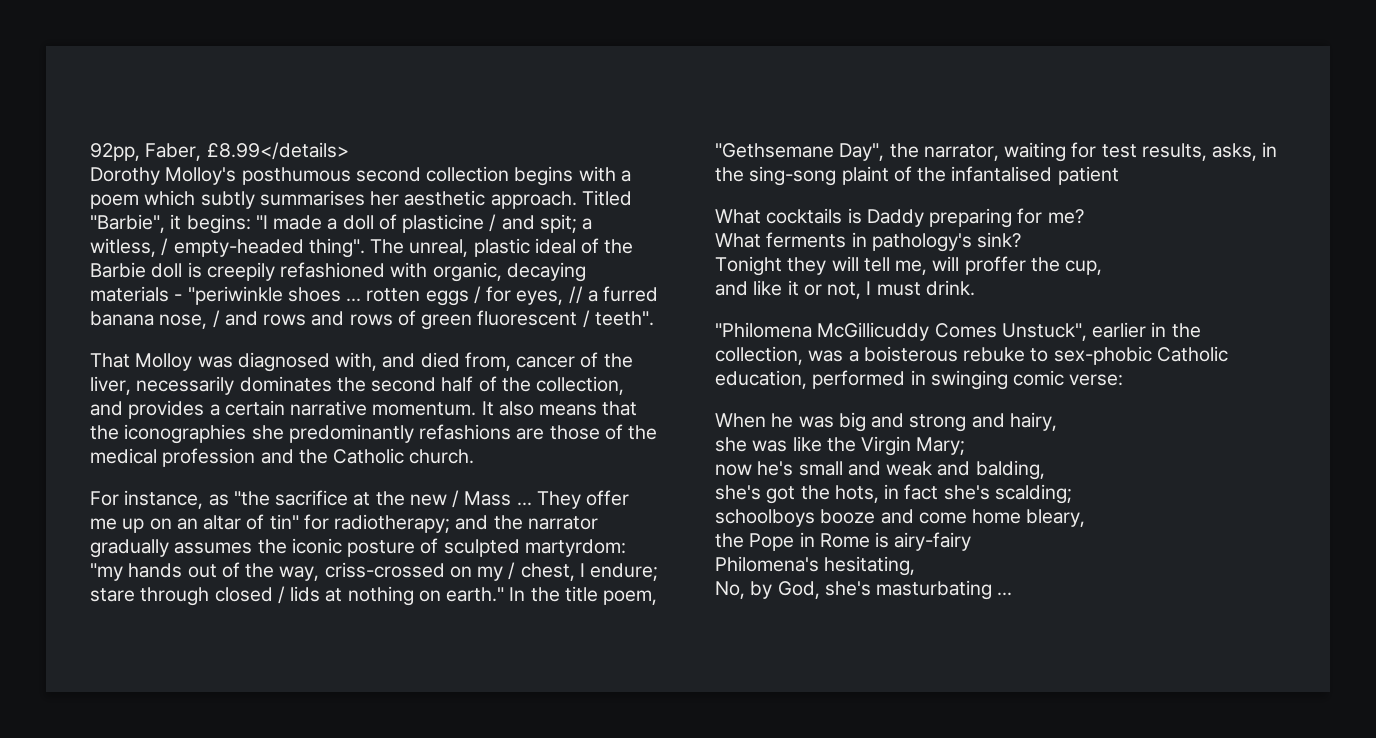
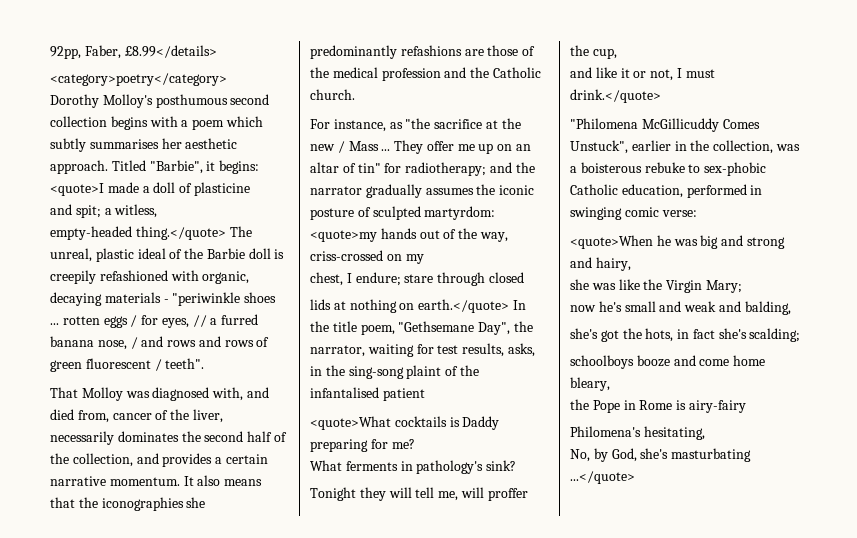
(349, 151) none -> [50,73,227,86] // <category>poetry</category>
[255,215,268,229] "I -> [50,183,104,196] <quote>I
[489,214,497,232] / -> (250, 189) //
[161,238,365,258] / empty-headed thing". -> [50,226,226,240] // empty-headed thing.</quote>
[90,563,123,581] "my -> [310,230,377,242] <quote>my
[508,562,516,580] / -> (424, 259) //
[277,586,285,604] / -> (524, 277) //
[446,587,505,602] earth." -> [418,299,510,313] earth.</quote>
[715,209,761,224] What -> [310,416,391,430] <quote>What
[925,280,975,296] drink. -> [570,89,661,103] drink.</quote>
[715,413,766,428] When -> [570,235,653,249] <quote>When
[997,592,1013,596] ... -> [570,471,635,484] ...</quote>

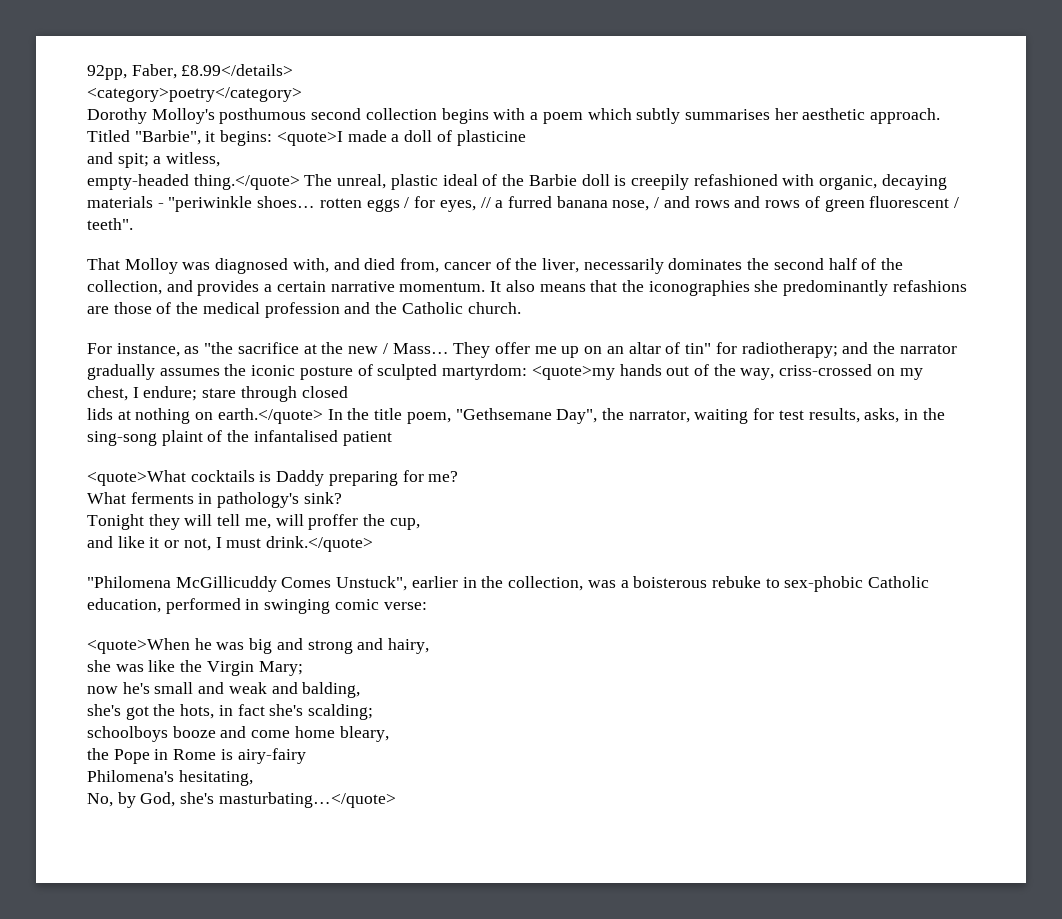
[244,292,277,303] [50,323,59,325] shoes ... -> [257,196,316,208] shoes…
[348,141,391,151] Mass ... -> [392,343,449,354] Mass…
[671,448,752,462] [570,471,635,484] masturbating ...</quote> -> [218,792,396,808] masturbating…</quote>

